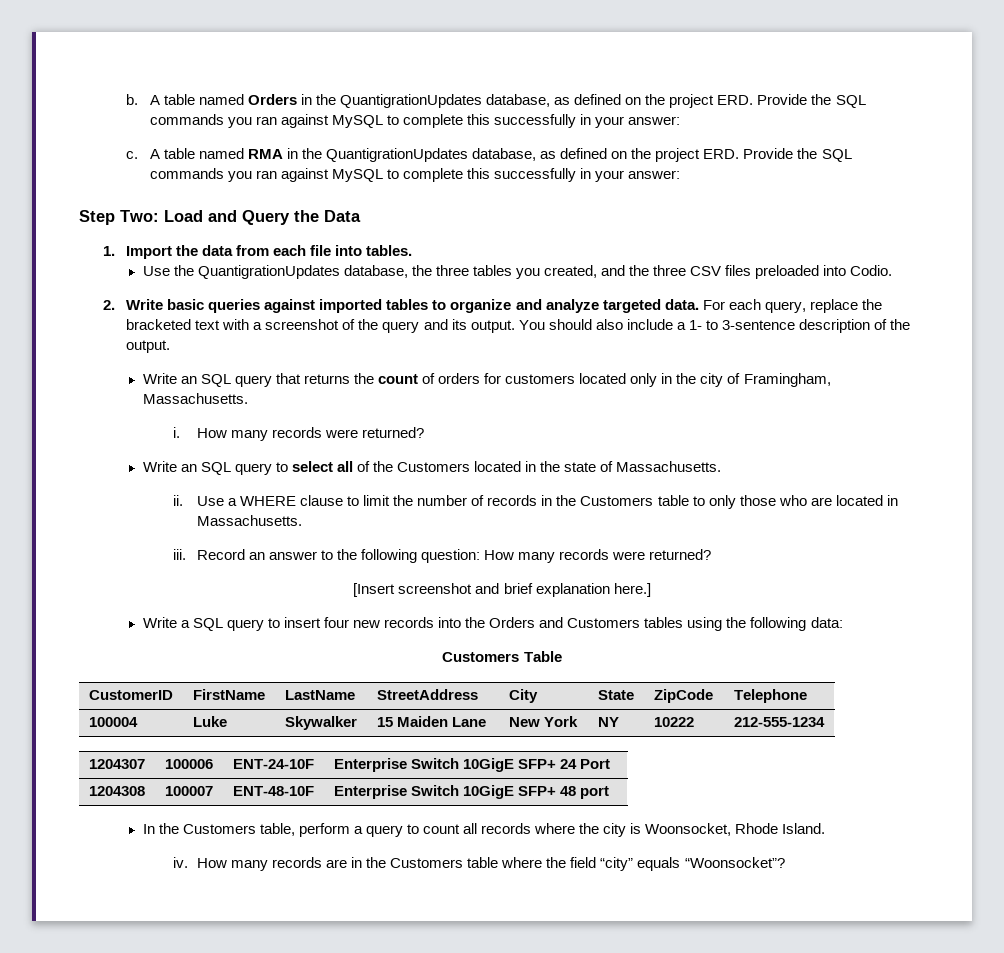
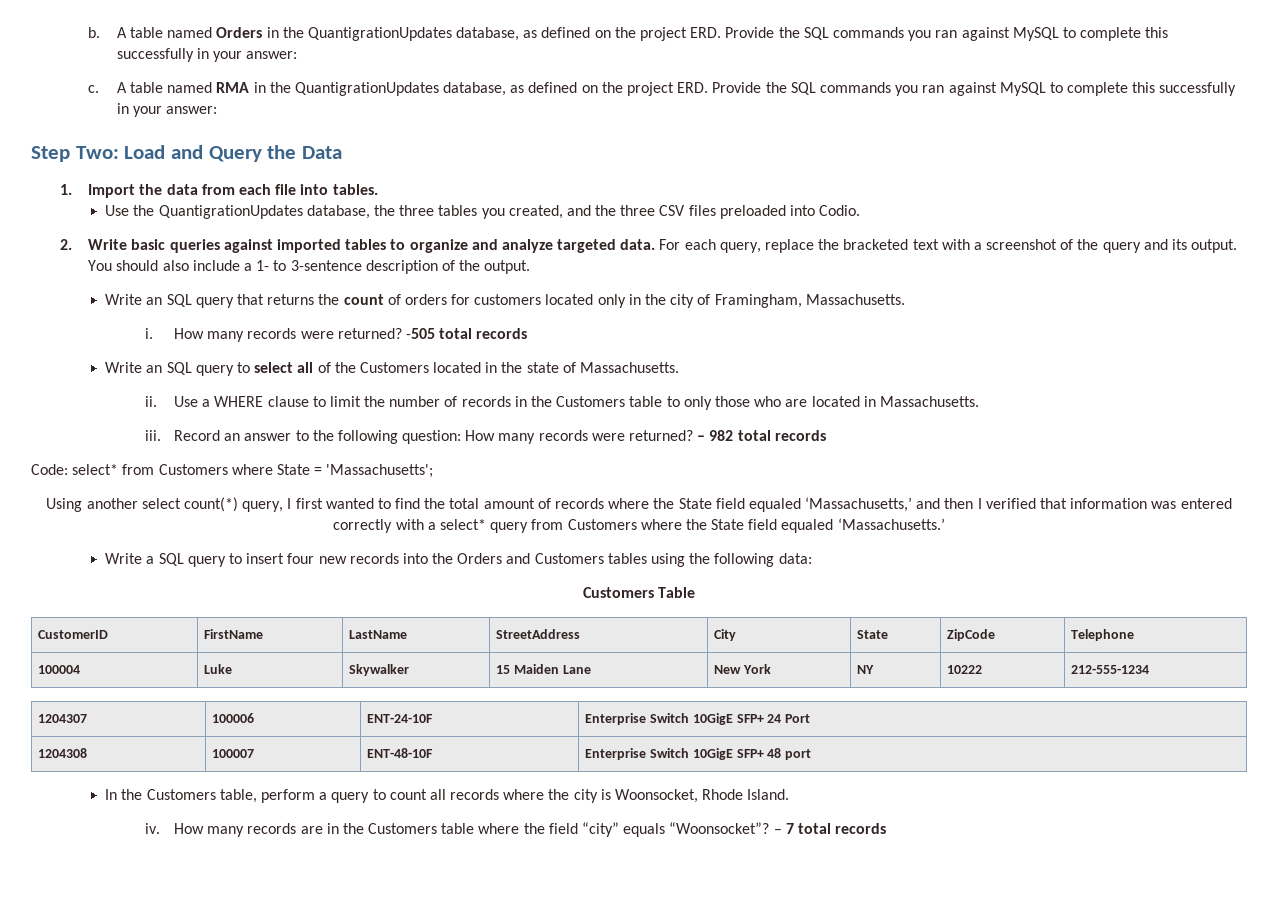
(425, 432) none -> [405,328,528,339] -505 total records
[353,583,651,597] // [Insert screenshot and brief explanation here.] -> [697,430,826,441] [31,464,434,478] [46,497,1232,512] [333,518,945,533] – 982 total records // Code: select* from Customers where State = 'Massachusetts'; // Using another select count(*) query, I first wanted to find the total amount of records where the State field equaled ‘Massachusetts,’ and then I verified that information was entered correctly with a select* query from Customers where the State field equaled ‘Massachusetts.’
(785, 862) none -> [773,823,887,834] – 7 total records

